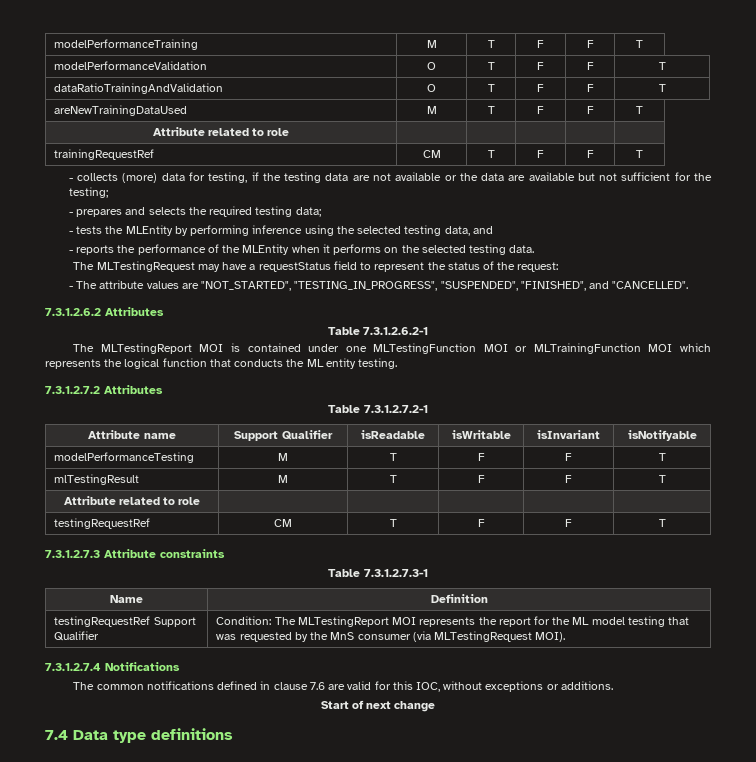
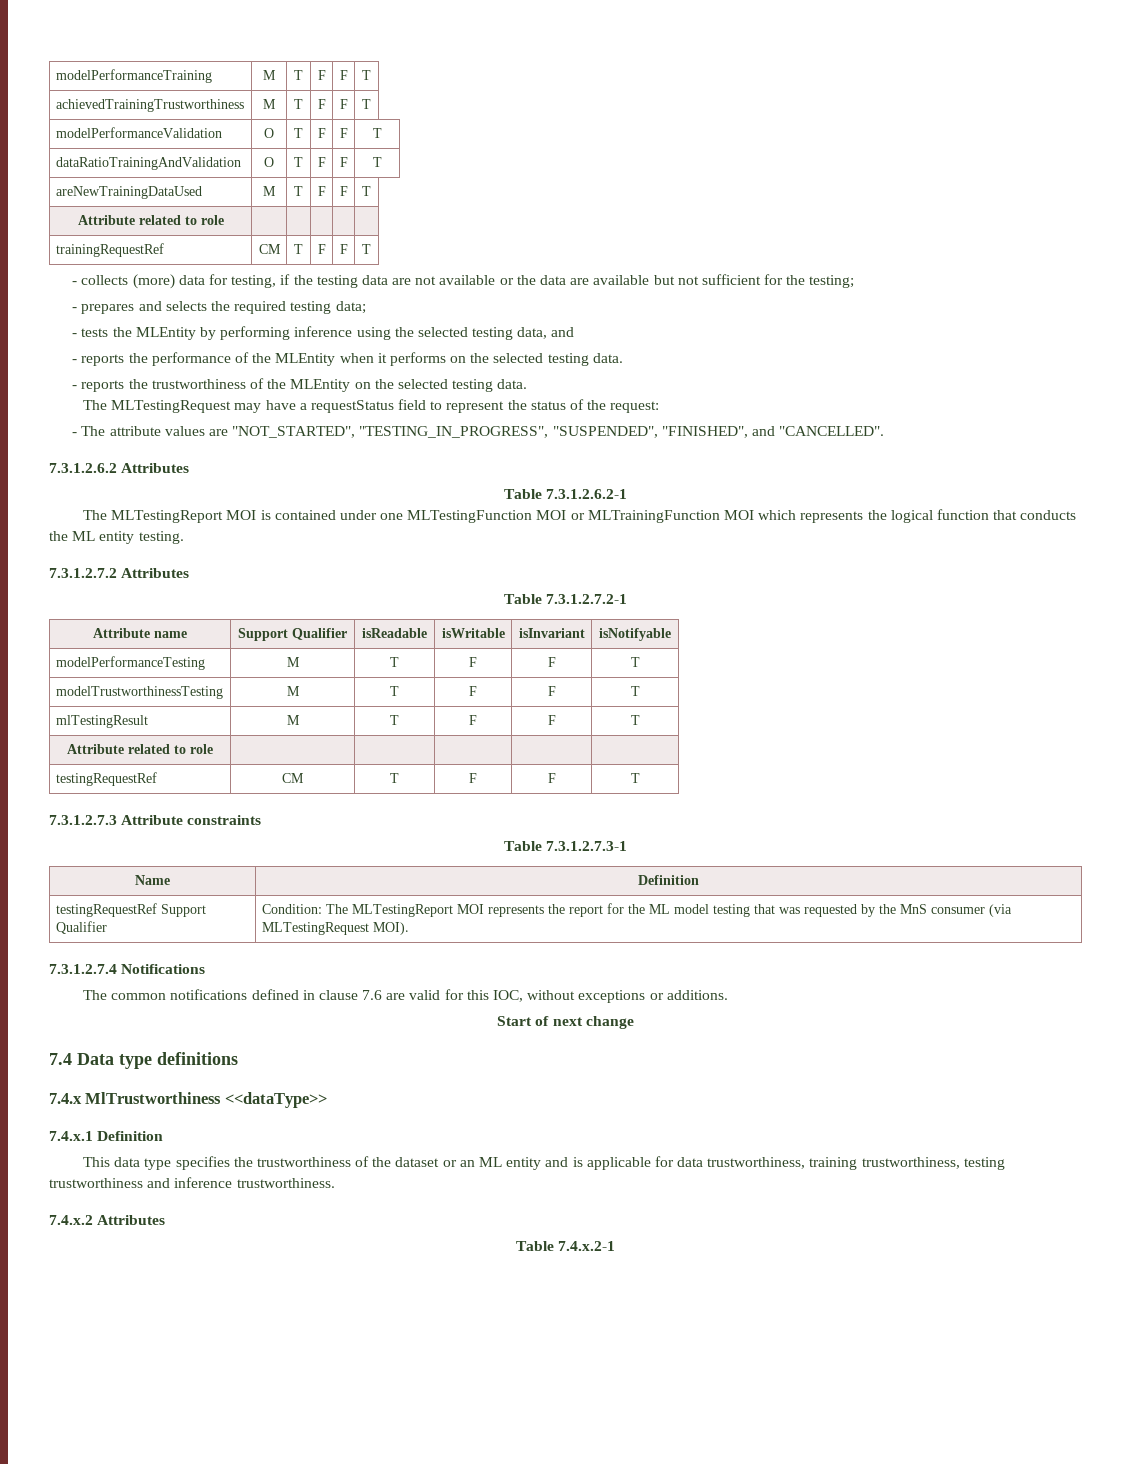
(643, 44) none -> [55,99,244,112] [263,99,276,109] [294,99,303,109] [317,99,326,109] [339,99,348,109] [362,99,371,109] // achievedTrainingTrustworthiness | M | T | F | F | T
(535, 249) none -> [72,378,528,392] // - reports the trustworthiness of the MLEntity on the selected testing data.
(666, 457) none -> [55,686,223,699] [286,686,300,696] [390,686,399,696] [469,686,477,696] [547,686,556,696] [630,686,640,696] // modelTrustworthinessTesting | M | T | F | F | T
(233, 734) none -> [49,1092,327,1108] [49,1131,164,1141] [82,1156,1005,1170] [49,1177,335,1188] [49,1215,166,1225] [515,1241,616,1251] // 7.4.x MlTrustworthiness <<dataType>> // 7.4.x.1 Definition // This data type specifies the trustworthiness of the dataset or an ML entity and is applicable for data trustworthiness, training trustworthiness, testing trustworthiness and inference trustworthiness. // 7.4.x.2 Attributes // Table 7.4.x.2-1

